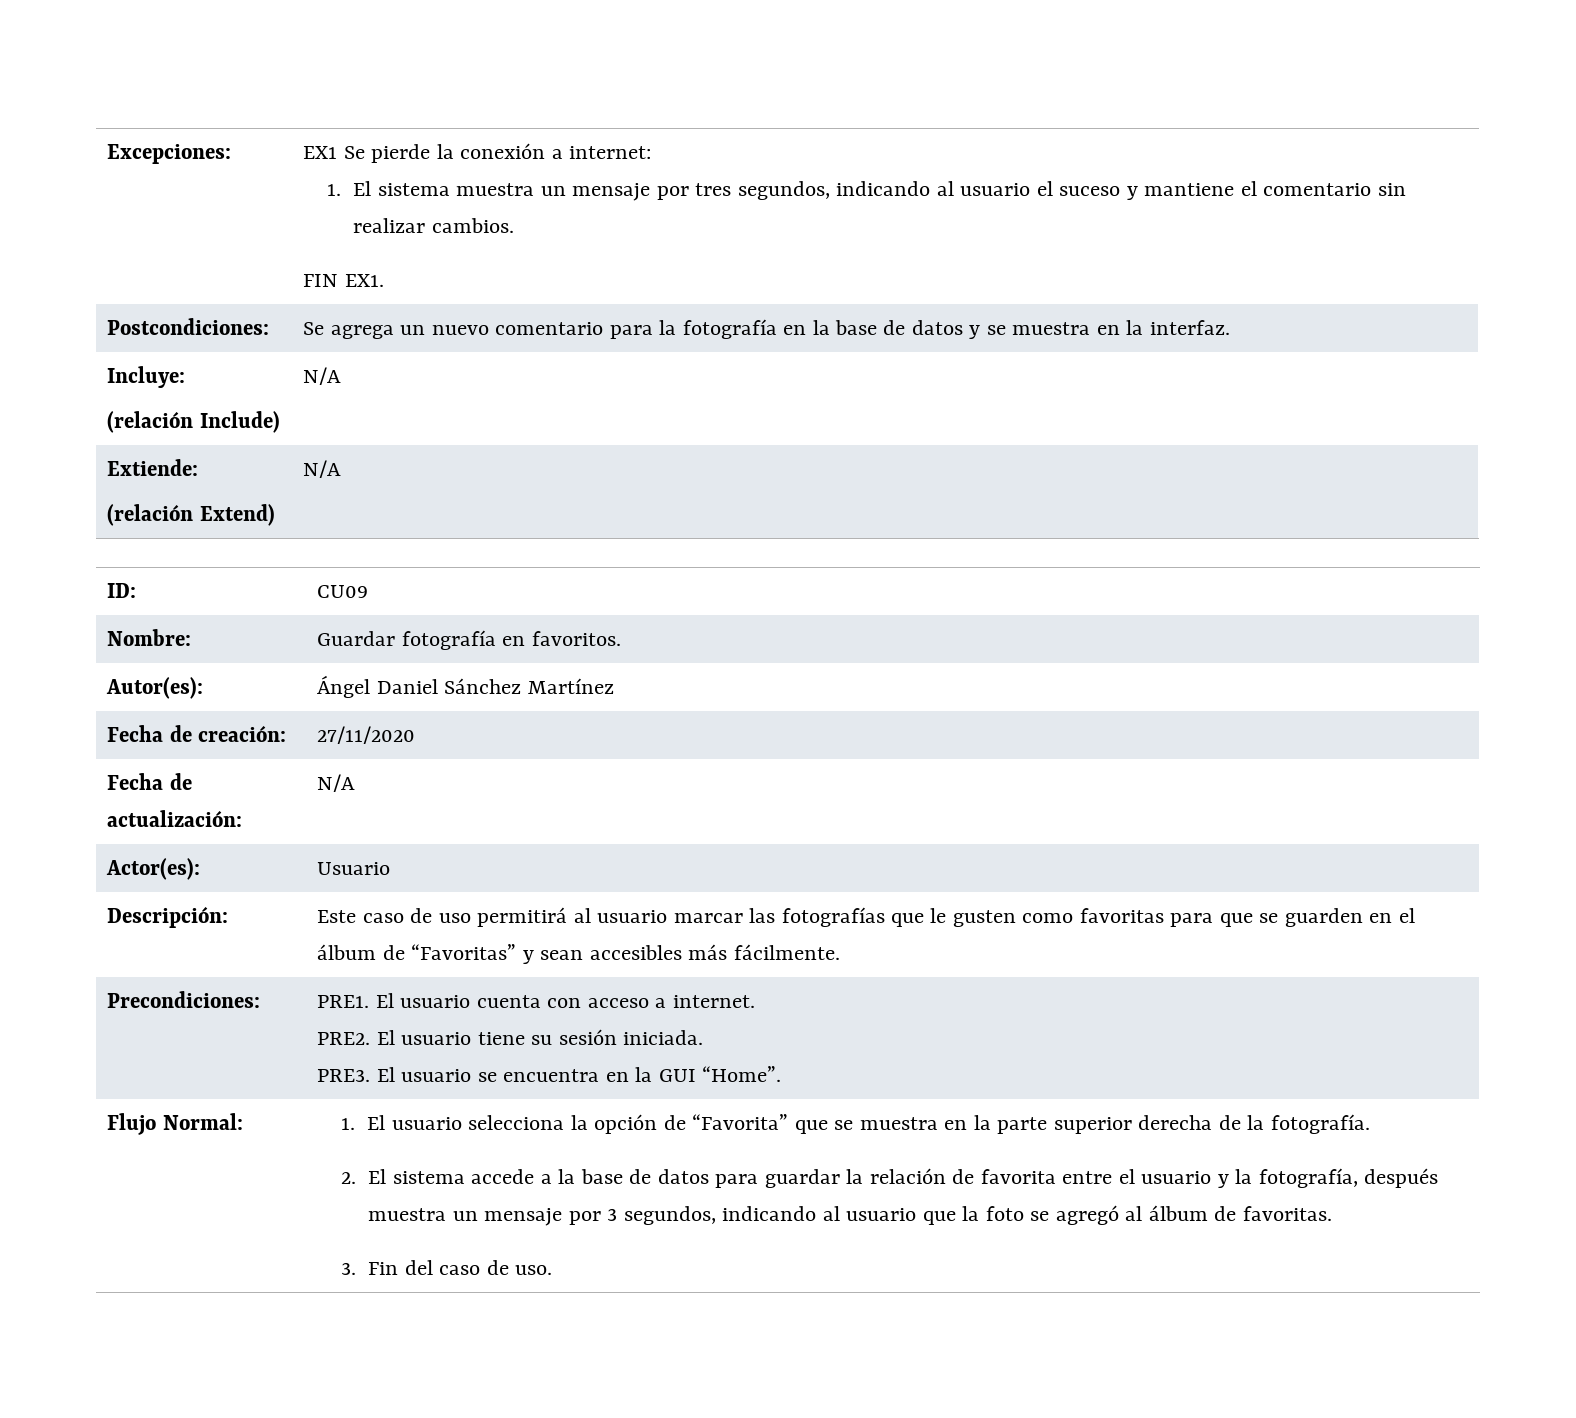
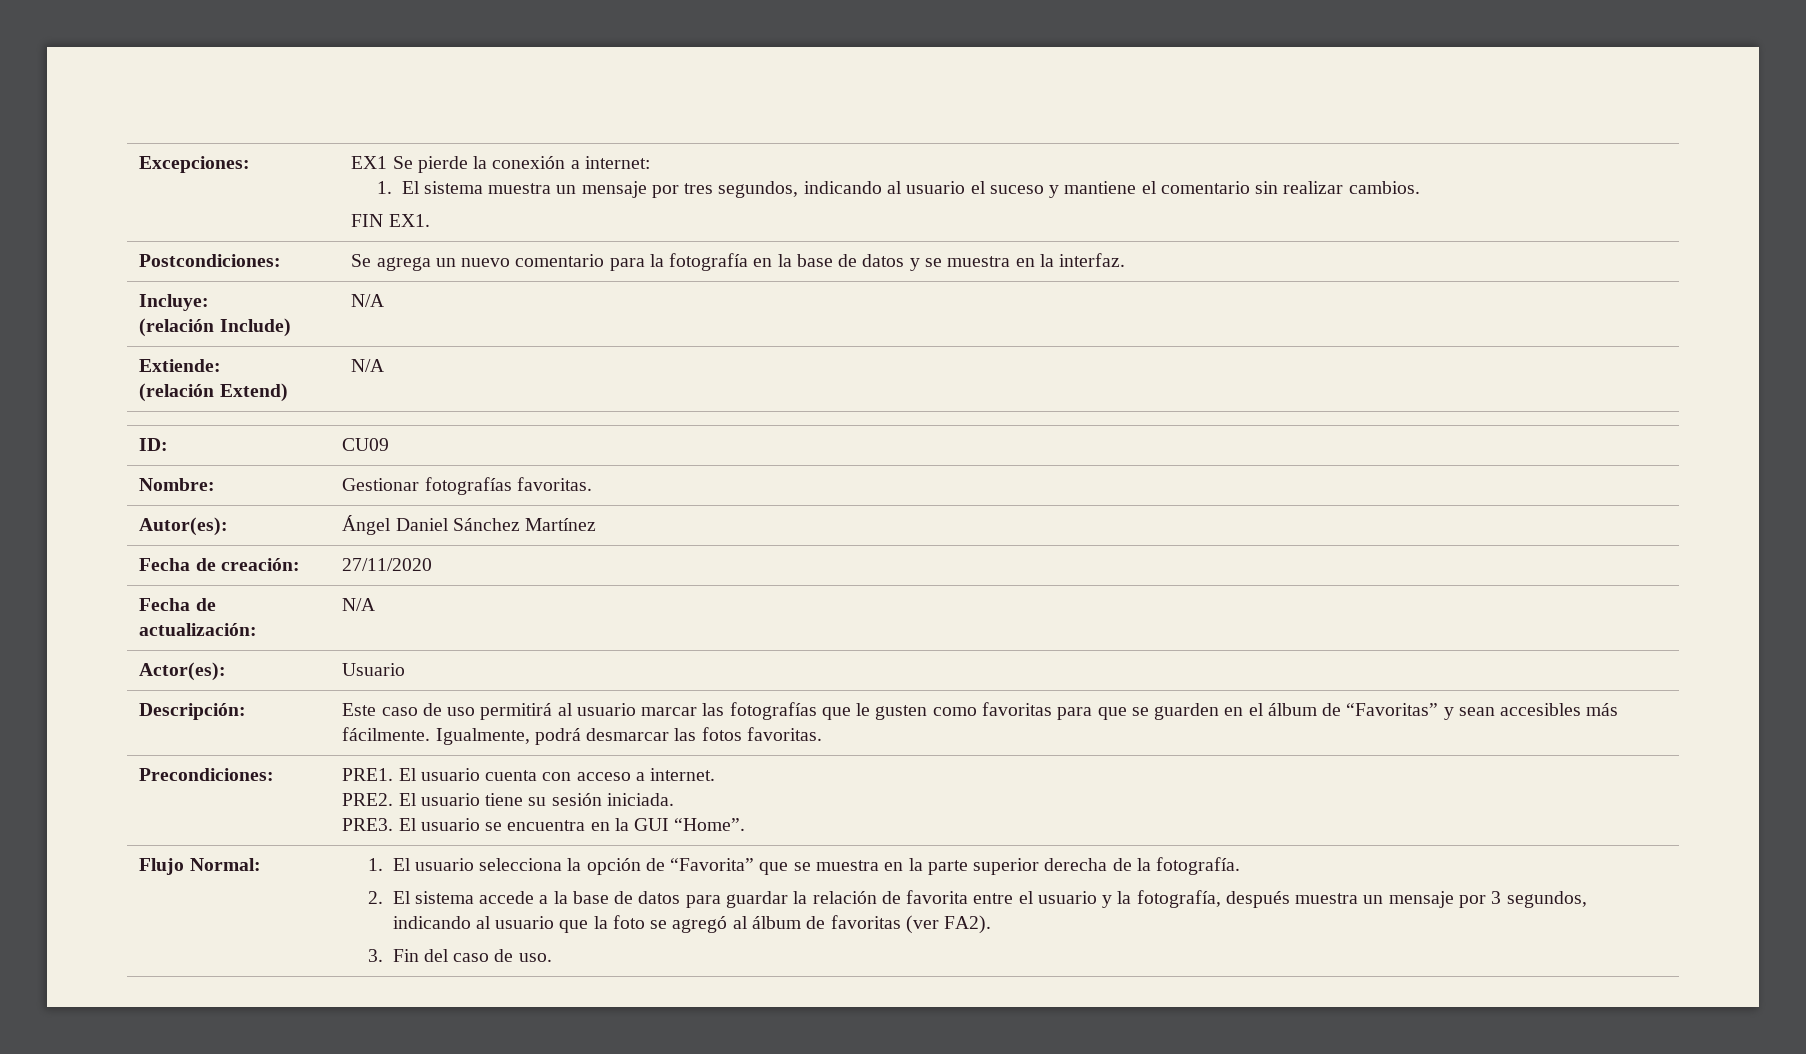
[317,630,621,650] Guardar fotografía en favoritos. -> [342,477,592,495] Gestionar fotografías favoritas.
(840, 952) none -> [435,727,822,745] Igualmente, podrá desmarcar las fotos favoritas.
[1242,1206,1332,1221] favoritas. -> [830,915,992,934] favoritas (ver FA2).

